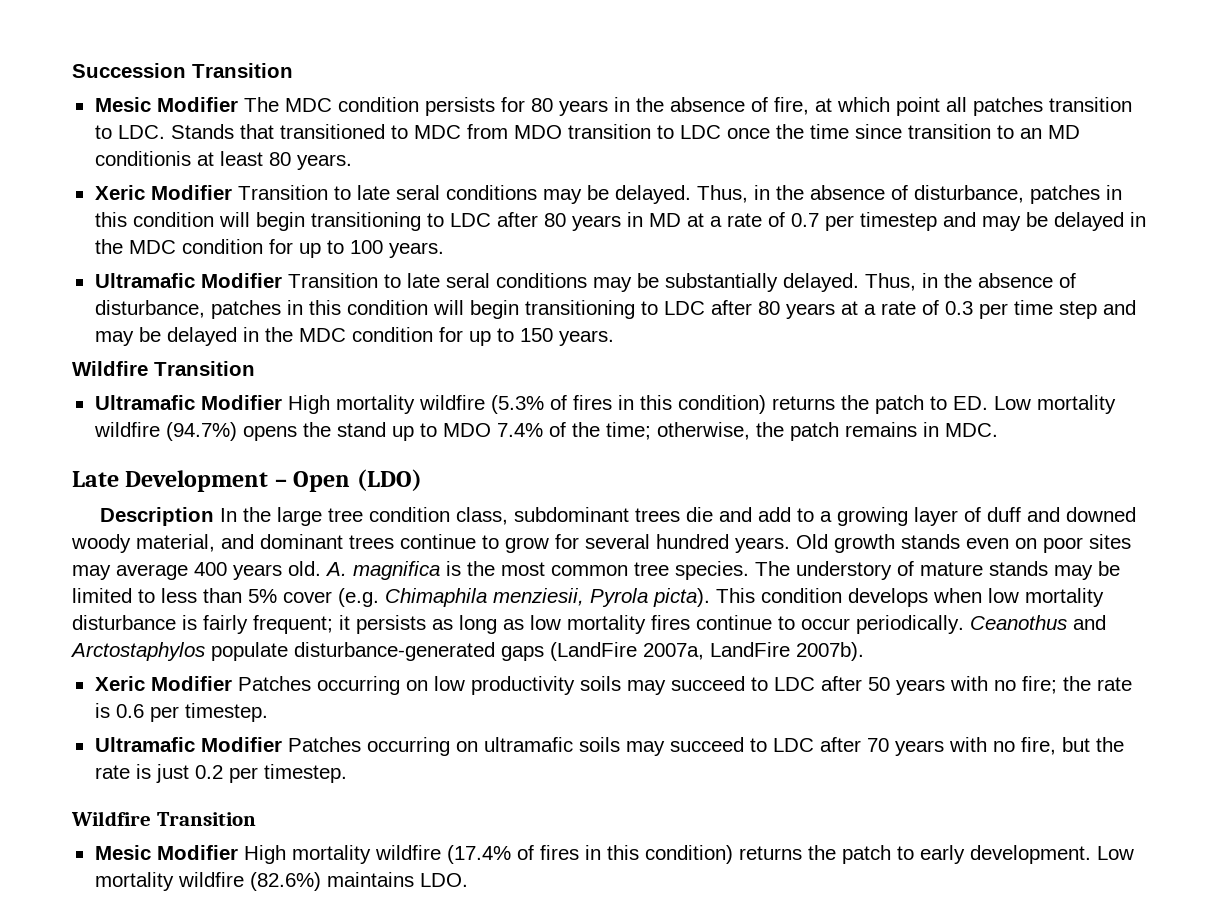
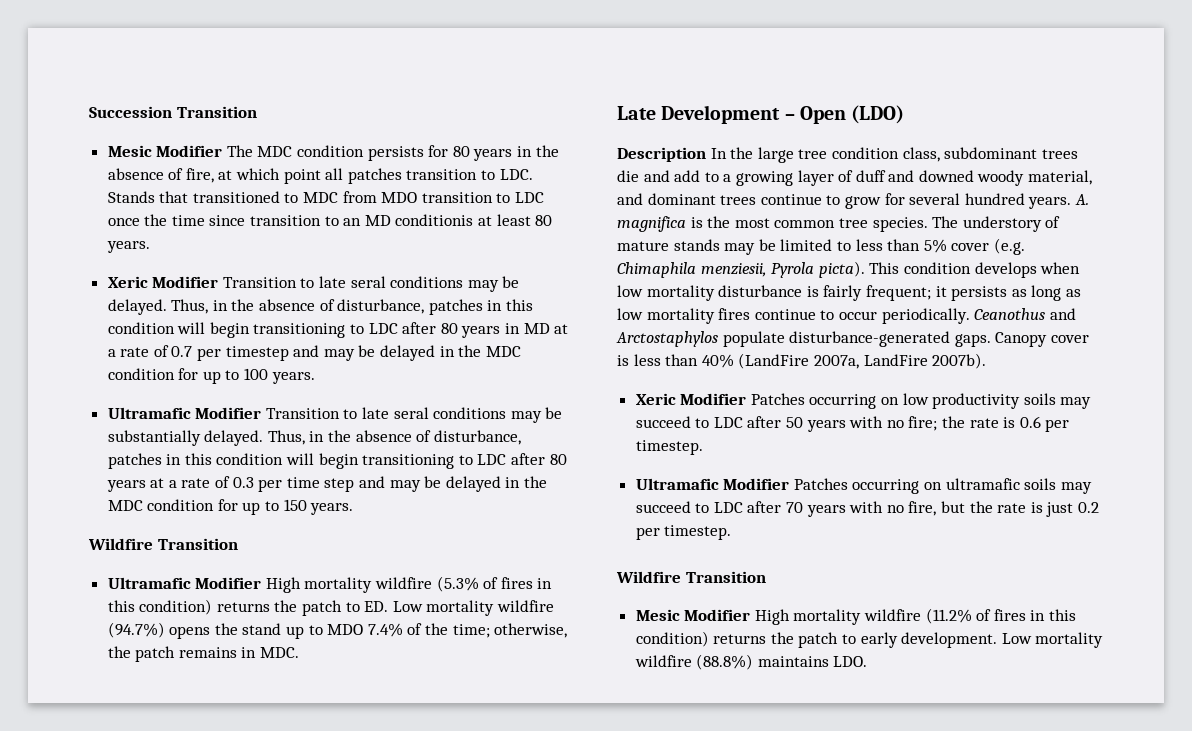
[796,534,1131,553] [72,561,321,580] Old growth stands even on poor sites may average 400 years old. -> (1072, 203) none
[501,646,544,661] gaps -> [954,332,1089,347] [617,354,734,368] gaps. Canopy cover is less than 40%
[446,845,511,864] (17.4% -> [925,608,972,624] (11.2%
[249,872,321,891] (82.6%) -> [696,654,754,670] (88.8%)

